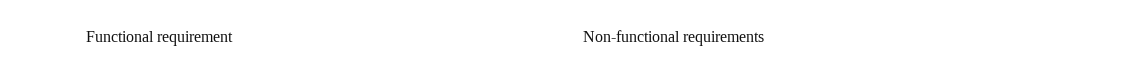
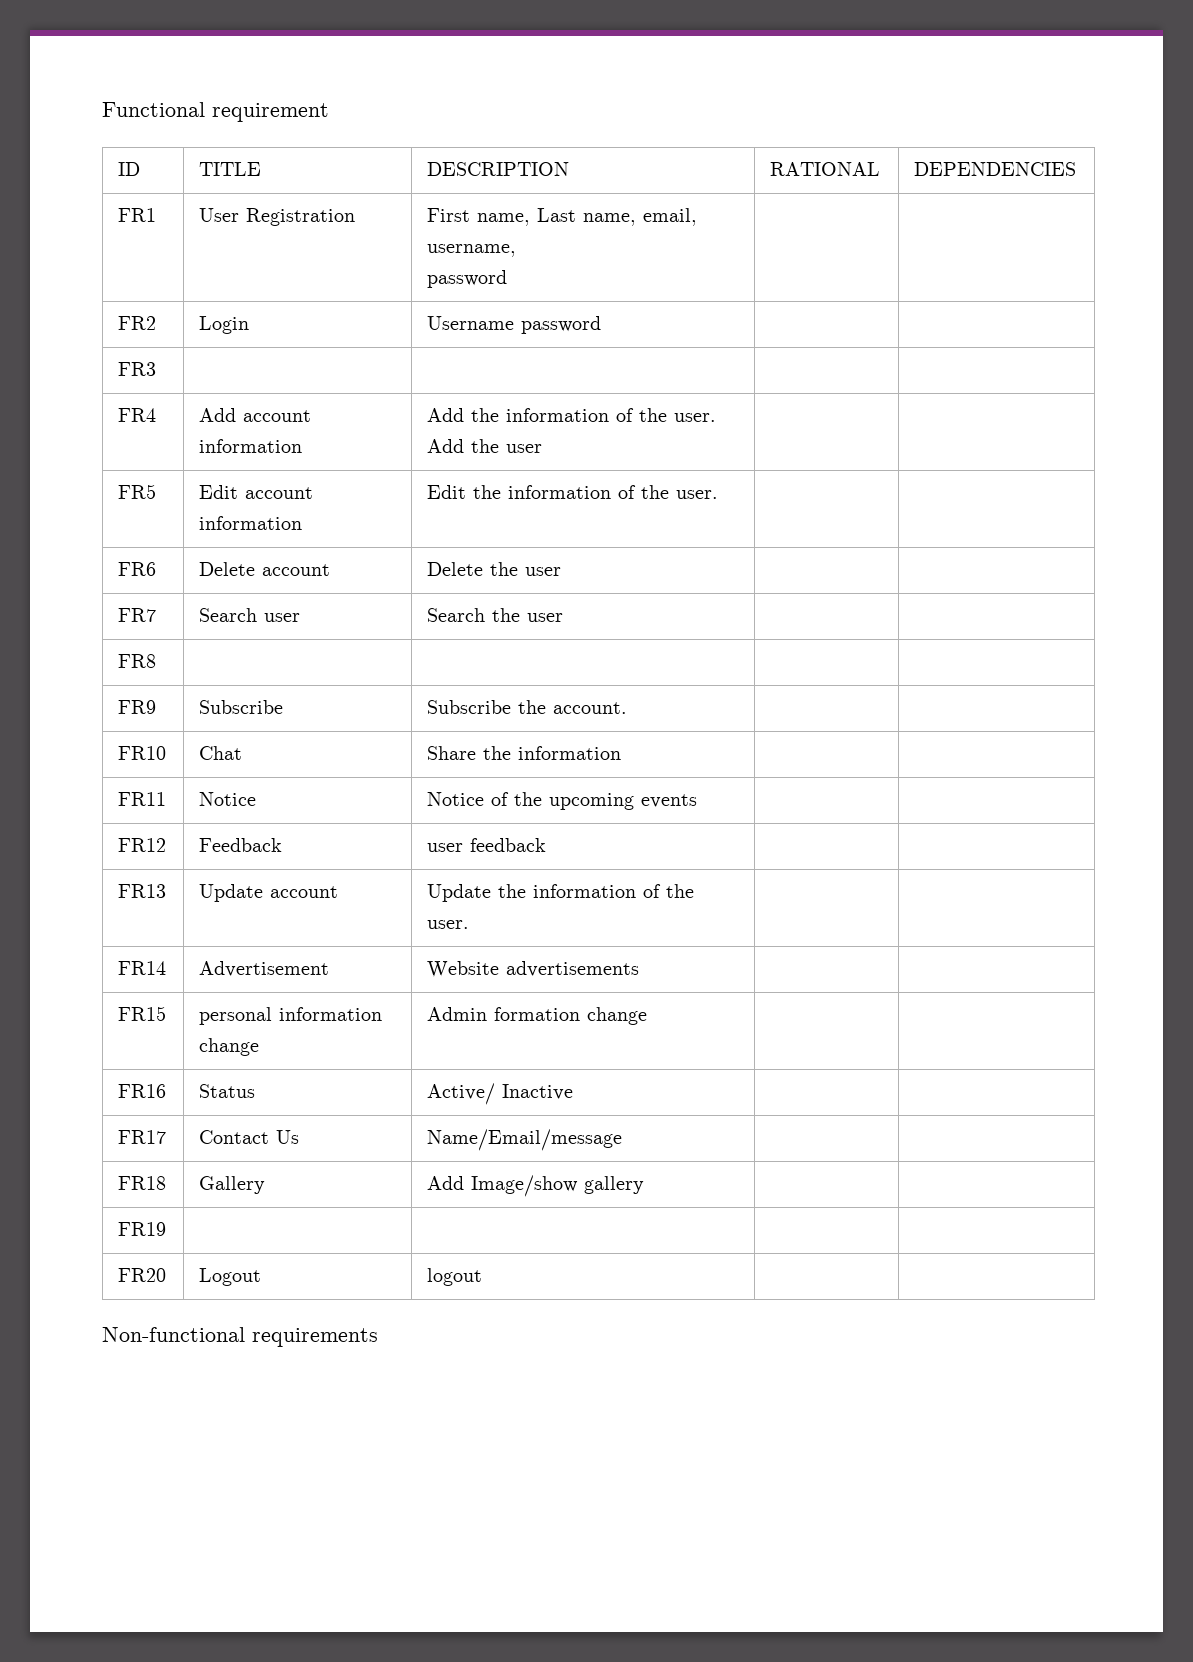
(234, 38) none -> [118,162,141,176] [199,162,262,176] [427,162,570,176] [770,162,881,176] [914,162,1077,176] [118,208,157,222] [199,208,356,226] [427,208,698,226] [427,244,517,257] [427,270,508,288] [118,316,157,330] [199,316,250,334] [427,316,602,334] [118,362,157,376] [118,408,157,422] [199,408,312,422] [199,439,303,453] [427,408,717,422] [427,439,543,453] [118,484,157,499] [199,485,314,499] [199,516,303,530] [427,485,719,499] [118,562,157,576] [199,562,331,576] [427,562,562,576] [118,608,157,622] [199,608,301,622] [427,608,564,622] [118,654,157,668] [118,700,157,714] [199,700,284,714] [427,700,628,714] [118,746,167,760] [199,746,243,760] [427,746,622,760] [118,792,167,806] [199,792,257,806] [427,792,698,810] [118,838,167,852] [199,838,283,852] [427,838,547,852] [118,884,167,898] [199,884,339,902] [427,884,695,902] [427,920,470,929] [118,961,167,975] [199,961,330,977] [427,961,640,978] [118,1006,167,1021] [199,1007,383,1025] [199,1038,260,1056] [427,1007,648,1025] [118,1084,167,1098] [199,1084,256,1098] [427,1083,574,1105] [118,1130,167,1144] [199,1130,300,1144] [427,1129,623,1151] [118,1176,167,1190] [199,1176,266,1194] [427,1175,645,1197] [118,1222,167,1236] [118,1268,167,1282] [199,1268,262,1286] [427,1268,483,1286] // ID | TITLE | DESCRIPTION | RATIONAL | DEPENDENCIES // FR1 | User Registration | First name, Last name, email, username, // password | | // FR2 | Login | Username password | | // FR3 | | | | // FR4 | Add account information | Add the information of the user. Add the user | | // FR5 | Edit account information | Edit the information of the user. | | // FR6 | Delete account | Delete the user | | // FR7 | Search user | Search the user | | // FR8 | | | | // FR9 | Subscribe | Subscribe the account. | | // FR10 | Chat | Share the information | | // FR11 | Notice | Notice of the upcoming events | | // FR12 | Feedback | user feedback | | // FR13 | Update account | Update the information of the user. | | // FR14 | Advertisement | Website advertisements | | // FR15 | personal information change | Admin formation change | | // FR16 | Status | Active/ Inactive | | // FR17 | Contact Us | Name/Email/message | | // FR18 | Gallery | Add Image/show gallery | | // FR19 | | | | // FR20 | Logout | logout | |

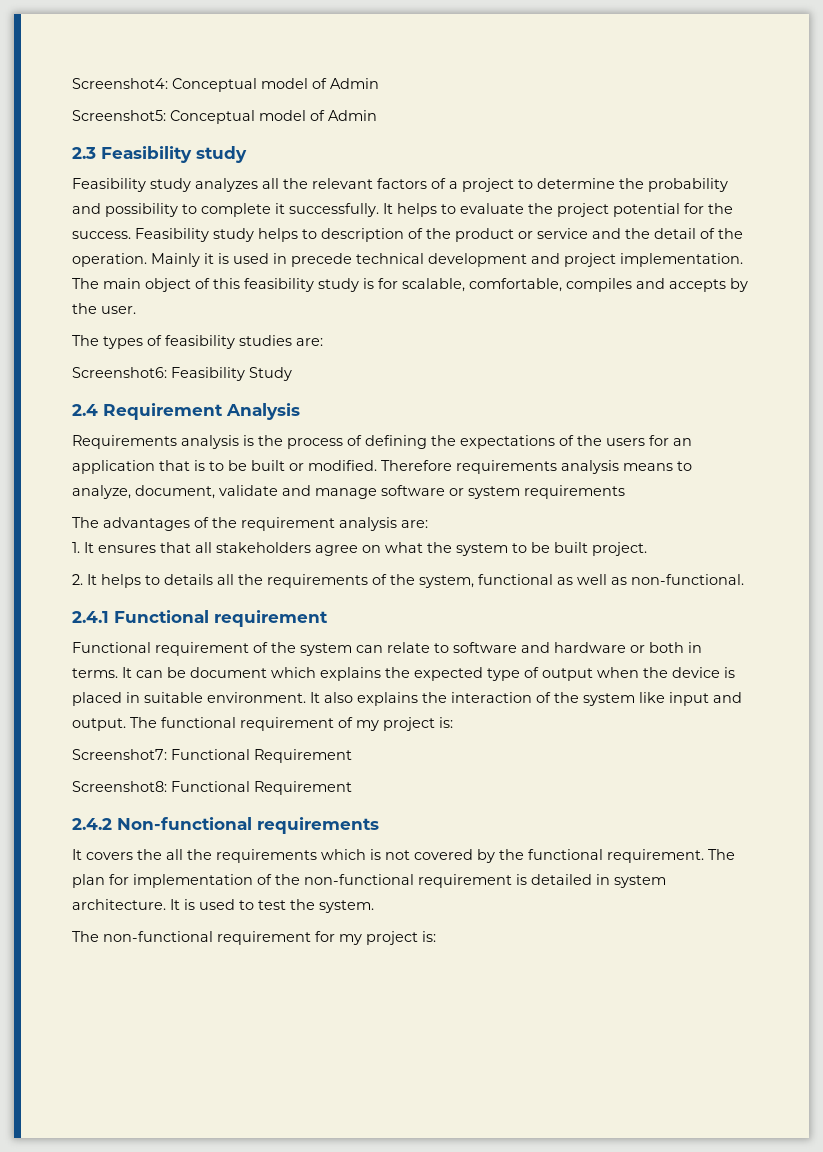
[102,102,329,122] [118,162,141,176] [199,162,262,176] [427,162,570,176] [770,162,881,176] [914,162,1077,176] [118,208,157,222] [199,208,356,226] [427,208,698,226] [427,244,517,257] [427,270,508,288] [118,316,157,330] [199,316,250,334] [427,316,602,334] [118,362,157,376] [118,408,157,422] [199,408,312,422] [199,439,303,453] [427,408,717,422] [427,439,543,453] [118,484,157,499] [199,485,314,499] [199,516,303,530] [427,485,719,499] [118,562,157,576] [199,562,331,576] [427,562,562,576] [118,608,157,622] [199,608,301,622] [427,608,564,622] [118,654,157,668] [118,700,157,714] [199,700,284,714] [427,700,628,714] [118,746,167,760] [199,746,243,760] [427,746,622,760] [118,792,167,806] [199,792,257,806] [427,792,698,810] [118,838,167,852] [199,838,283,852] [427,838,547,852] [118,884,167,898] [199,884,339,902] [427,884,695,902] [427,920,470,929] [118,961,167,975] [199,961,330,977] [427,961,640,978] [118,1006,167,1021] [199,1007,383,1025] [199,1038,260,1056] [427,1007,648,1025] [118,1084,167,1098] [199,1084,256,1098] [427,1083,574,1105] [118,1130,167,1144] [199,1130,300,1144] [427,1129,623,1151] [118,1176,167,1190] [199,1176,266,1194] [427,1175,645,1197] [118,1222,167,1236] [118,1268,167,1282] [199,1268,262,1286] [427,1268,483,1286] [102,1327,378,1347] Functional requirement // ID | TITLE | DESCRIPTION | RATIONAL | DEPENDENCIES // FR1 | User Registration | First name, Last name, email, username, // password | | // FR2 | Login | Username password | | // FR3 | | | | // FR4 | Add account information | Add the information of the user. Add the user | | // FR5 | Edit account information | Edit the information of the user. | | // FR6 | Delete account | Delete the user | | // FR7 | Search user | Search the user | | // FR8 | | | | // FR9 | Subscribe | Subscribe the account. | | // FR10 | Chat | Share the information | | // FR11 | Notice | Notice of the upcoming events | | // FR12 | Feedback | user feedback | | // FR13 | Update account | Update the information of the user. | | // FR14 | Advertisement | Website advertisements | | // FR15 | personal information change | Admin formation change | | // FR16 | Status | Active/ Inactive | | // FR17 | Contact Us | Name/Email/message | | // FR18 | Gallery | Add Image/show gallery | | // FR19 | | | | // FR20 | Logout | logout | | // Non-functional requirements -> [72,78,379,92] [72,110,377,124] [72,146,247,163] [72,178,728,192] [72,203,733,217] [72,228,743,242] [72,253,743,267] [72,278,748,292] [72,303,136,314] [72,335,323,349] [72,367,292,381] [72,403,300,420] [72,435,692,449] [72,460,692,474] [72,485,625,499] [72,517,428,531] [72,542,647,556] [72,574,744,588] [72,610,328,627] [72,642,702,656] [72,667,735,681] [72,692,742,706] [72,717,453,731] [72,749,352,763] [72,781,352,795] [72,817,379,834] [72,849,735,863] [72,874,666,888] [72,899,374,913] [72,931,436,945] Screenshot4: Conceptual model of Admin // Screenshot5: Conceptual model of Admin // 2.3 Feasibility study // Feasibility study analyzes all the relevant factors of a project to determine the probability and possibility to complete it successfully. It helps to evaluate the project potential for the success. Feasibility study helps to description of the product or service and the detail of the operation. Mainly it is used in precede technical development and project implementation. The main object of this feasibility study is for scalable, comfortable, compiles and accepts by the user. // The types of feasibility studies are: // Screenshot6: Feasibility Study // 2.4 Requirement Analysis // Requirements analysis is the process of defining the expectations of the users for an application that is to be built or modified. Therefore requirements analysis means to analyze, document, validate and manage software or system requirements // The advantages of the requirement analysis are: // 1. It ensures that all stakeholders agree on what the system to be built project. // 2. It helps to details all the requirements of the system, functional as well as non-functional. // 2.4.1 Functional requirement // Functional requirement of the system can relate to software and hardware or both in terms. It can be document which explains the expected type of output when the device is placed in suitable environment. It also explains the interaction of the system like input and output. The functional requirement of my project is: // Screenshot7: Functional Requirement // Screenshot8: Functional Requirement // 2.4.2 Non-functional requirements // It covers the all the requirements which is not covered by the functional requirement. The plan for implementation of the non-functional requirement is detailed in system architecture. It is used to test the system. // The non-functional requirement for my project is:

